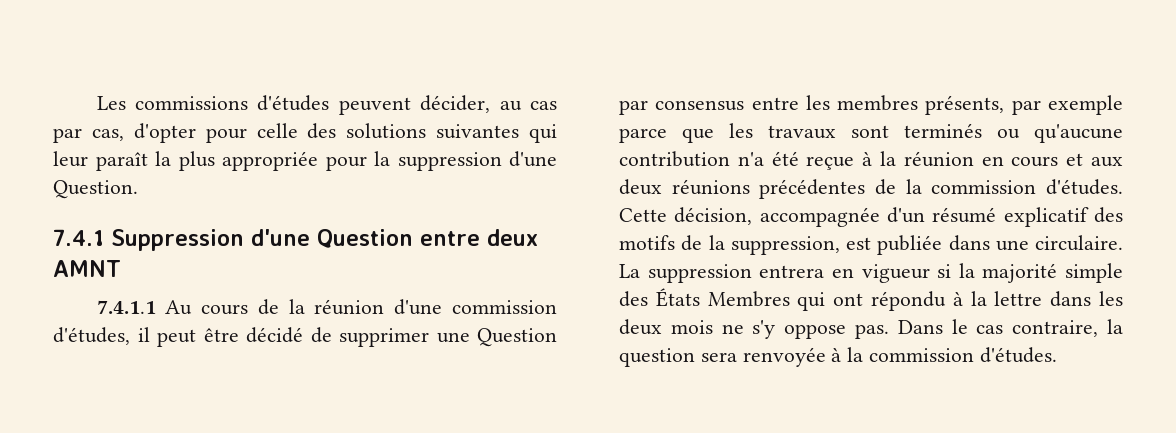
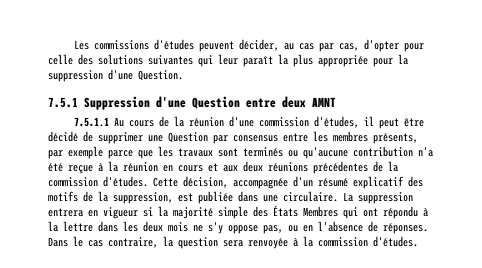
[53,229,104,246] 7.4.1 -> [48,97,78,108] 7.5.1
[96,300,156,314] 7.4.1.1 -> [73,117,109,127] 7.5.1.1
[855,324,889,339] pas. -> [263,221,428,234] pas, ou en l'absence de réponses.

